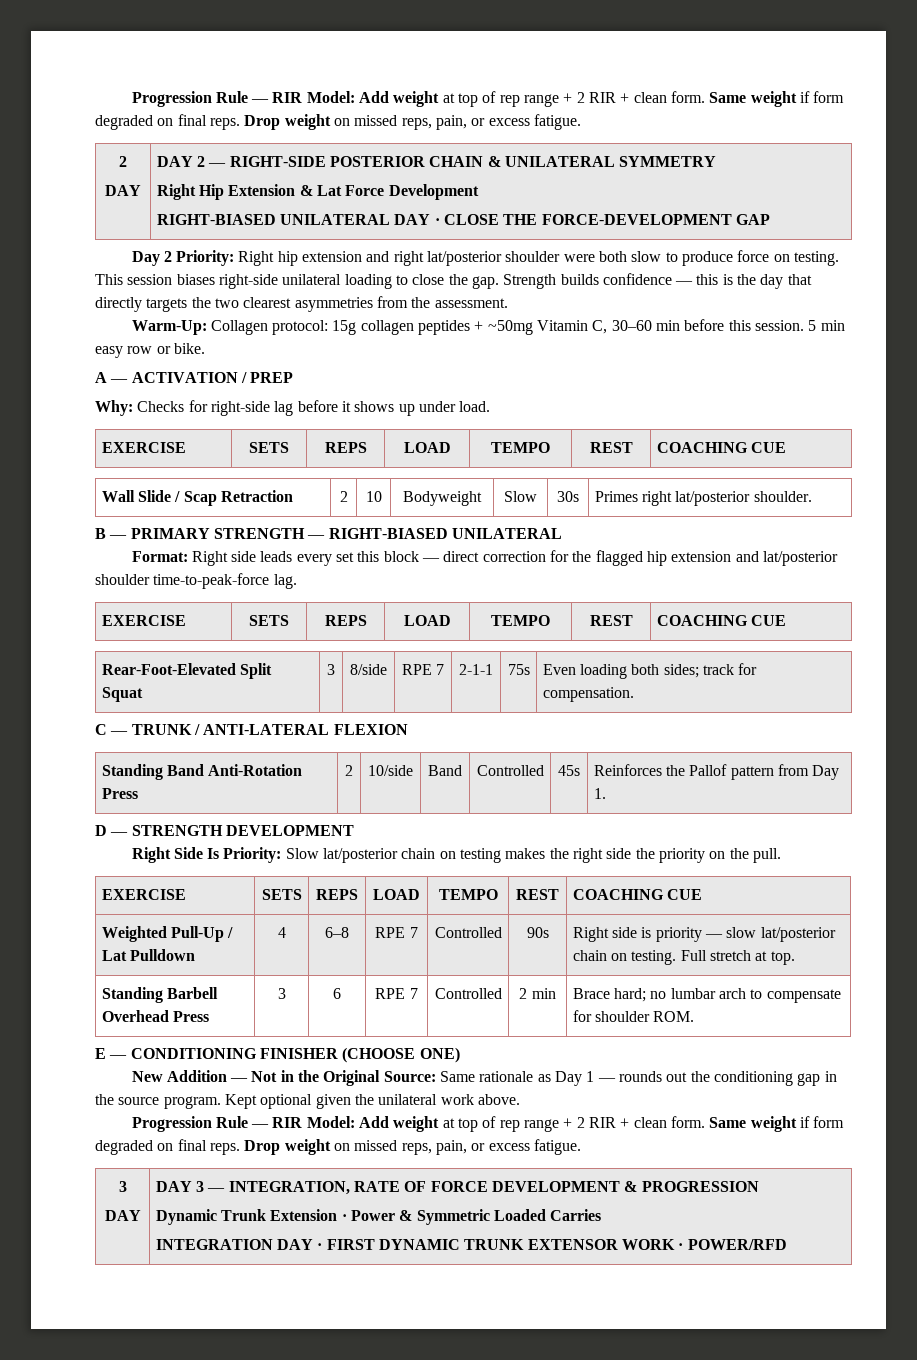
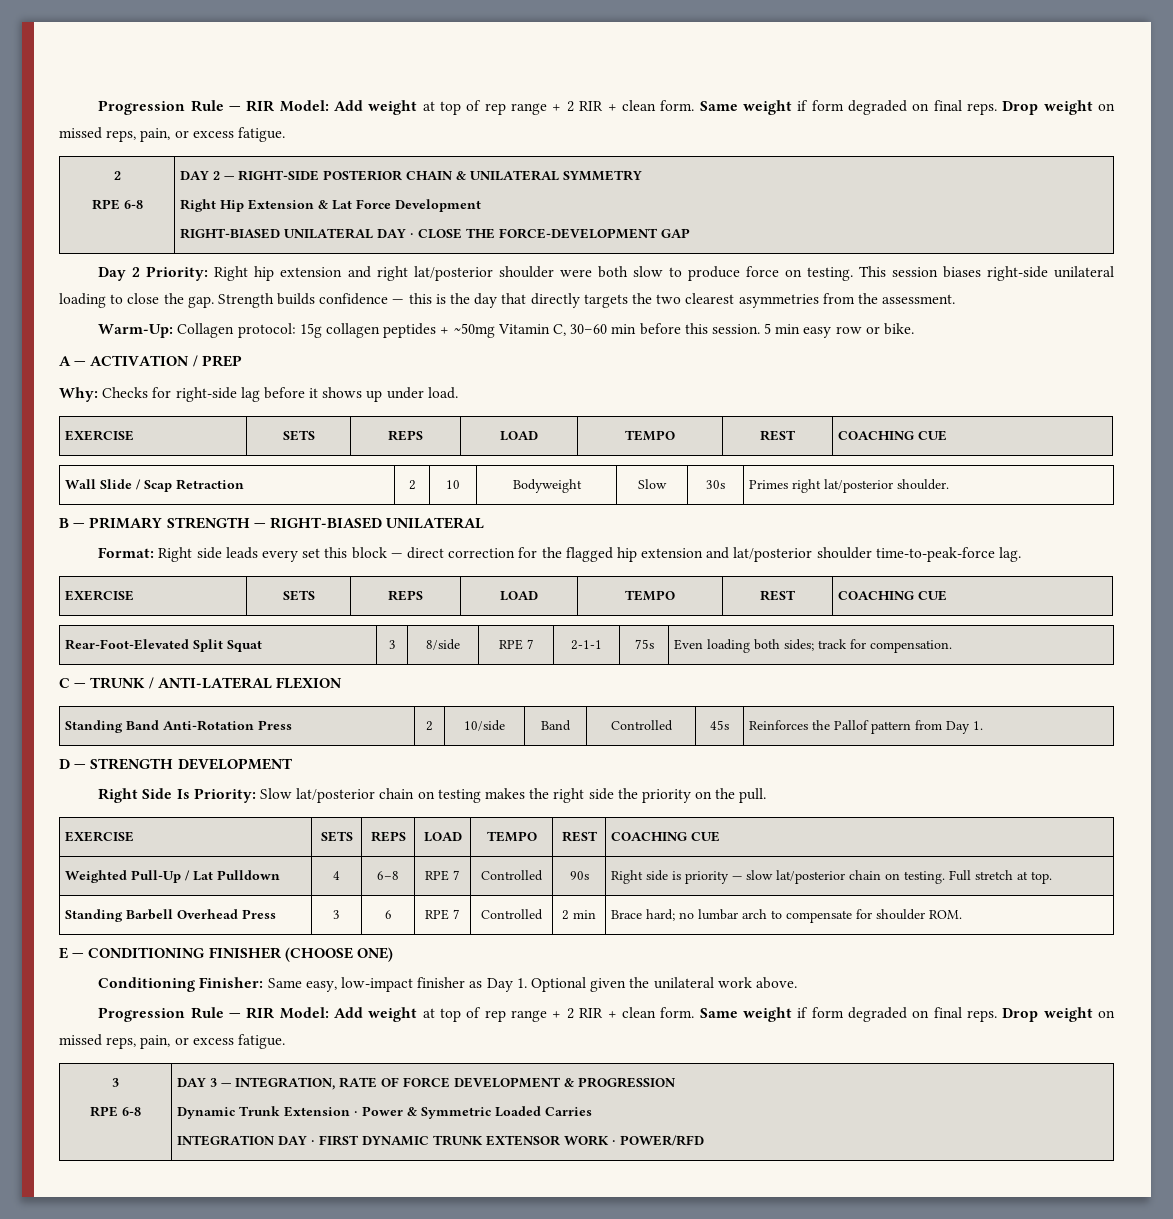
[105,185,141,196] DAY -> [91,199,143,210] RPE 6-8
[131,1070,837,1086] [95,1094,313,1109] New Addition — Not in the Original Source: Same rationale as Day 1 — rounds out the conditioning gap in the source program. Kept optional -> [98,977,586,992] Conditioning Finisher: Same easy, low-impact finisher as Day 1. Optional
[104,1210,141,1221] DAY -> [90,1106,141,1117] RPE 6-8

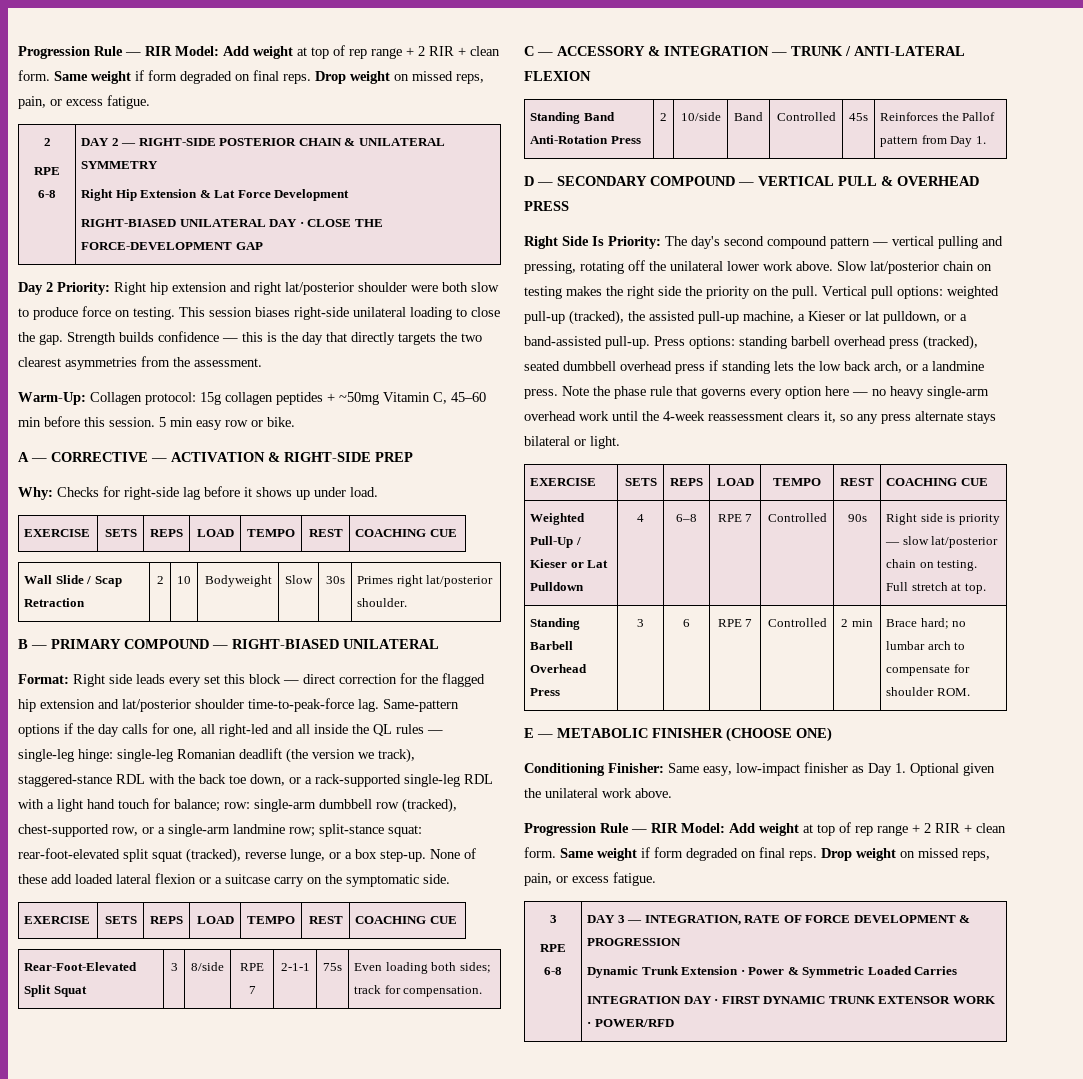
[570,324,608,334] 30–60 -> [451,392,486,402] 45–60
[90,355,198,367] ACTIVATION / -> [51,452,371,462] CORRECTIVE — ACTIVATION & RIGHT-SIDE
[166,517,250,529] STRENGTH -> [124,639,209,649] COMPOUND
(1022, 554) none -> [383,699,459,712] [18,723,443,737] [18,748,415,763] [18,774,493,787] [18,798,457,813] [18,824,422,837] [18,848,476,863] [18,873,450,887] Same-pattern options if the day calls for one, all right-led and all inside the QL rules — single-leg hinge: single-leg Romanian deadlift (the version we track), staggered-stance RDL with the back toe down, or a rack-supported single-leg RDL with a light hand touch for balance; row: single-arm dumbbell row (tracked), chest-supported row, or a single-arm landmine row; split-stance squat: rear-foot-elevated split squat (tracked), reverse lunge, or a box step-up. None of these add loaded lateral flexion or a suitcase carry on the symptomatic side.
(87, 685) none -> [557,46,787,56] ACCESSORY & INTEGRATION —
[90,758,292,770] [98,788,256,803] STRENGTH DEVELOPMENT // Right Side Is Priority: -> [557,176,979,186] [524,201,569,211] [524,236,1003,249] [524,260,833,274] SECONDARY COMPOUND — VERTICAL PULL & OVERHEAD PRESS // Right Side Is Priority: The day's second compound pattern — vertical pulling and pressing, rotating off the unilateral lower work above.
(767, 795) none -> [822,286,999,299] [524,310,967,325] [524,335,978,350] [524,360,984,374] [524,386,989,399] [524,411,996,424] [524,436,620,449] Vertical pull options: weighted pull-up (tracked), the assisted pull-up machine, a Kieser or lat pulldown, or a band-assisted pull-up. Press options: standing barbell overhead press (tracked), seated dumbbell overhead press if standing lets the low back arch, or a landmine press. Note the phase rule that governs every option here — no heavy single-arm overhead work until the 4-week reassessment clears it, so any press alternate stays bilateral or light.
(191, 875) none -> [530,559,584,568] Kieser or
[88,947,205,958] CONDITIONING -> [557,728,648,738] METABOLIC

